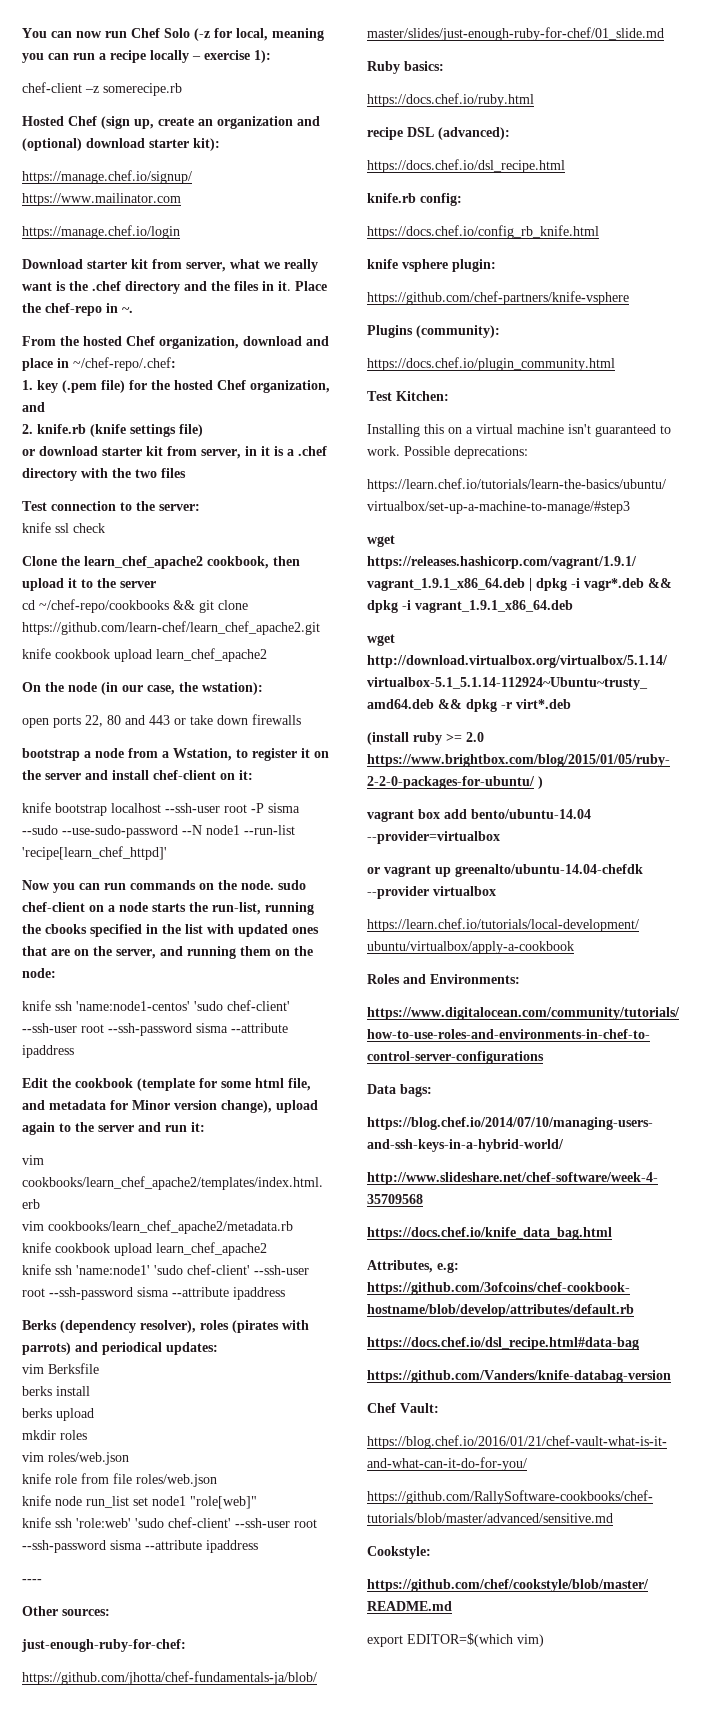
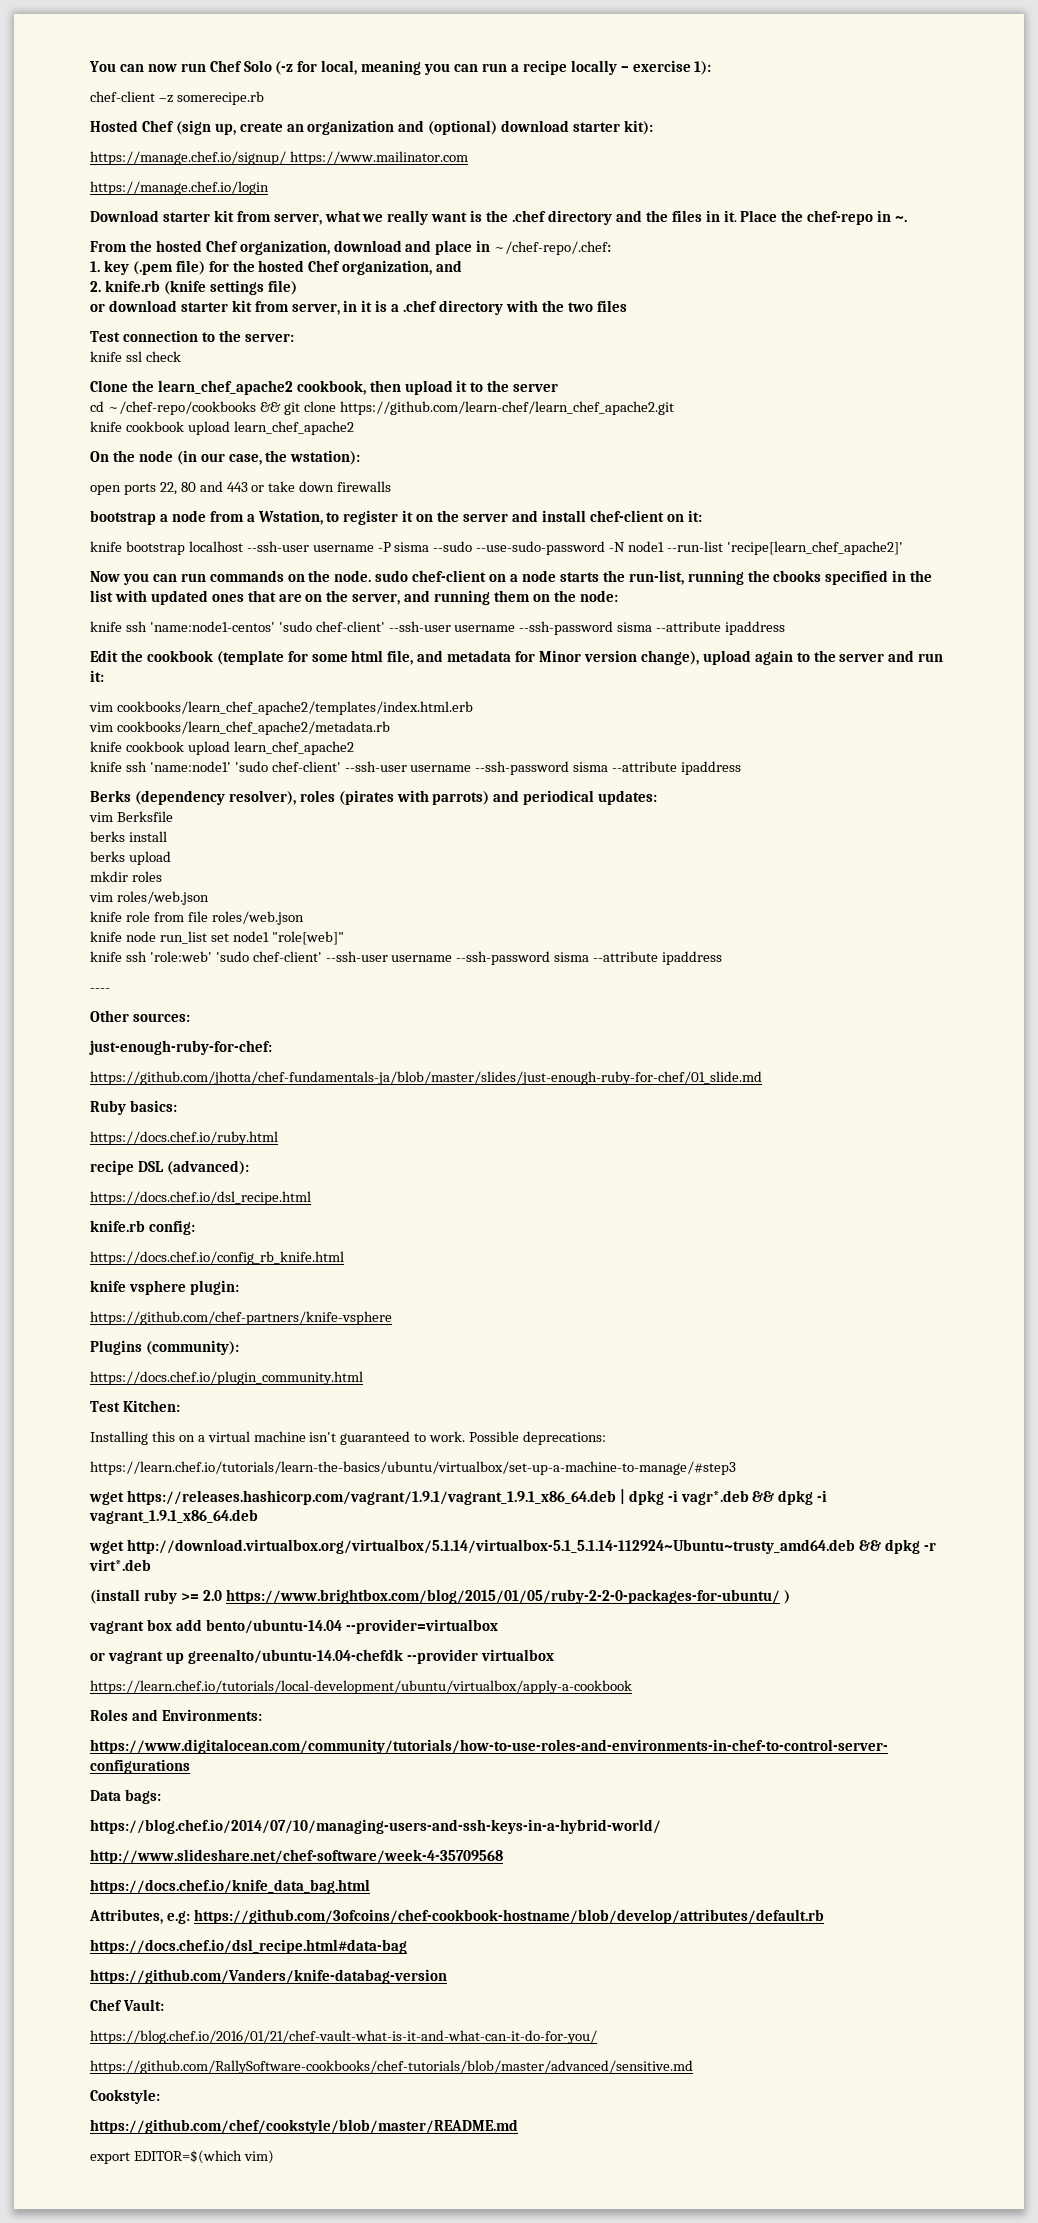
[224,804,247,813] root -> [312,545,374,552] username
[182,825,202,835] --N -> [609,542,626,552] -N
[22,846,167,860] 'recipe[learn_chef_httpd]' -> [726,541,903,555] 'recipe[learn_chef_apache2]'
[81,1024,104,1033] root -> [454,625,516,632] username
[22,1288,45,1297] root -> [410,765,472,772] username
[294,1519,317,1528] root -> [391,955,453,962] username

